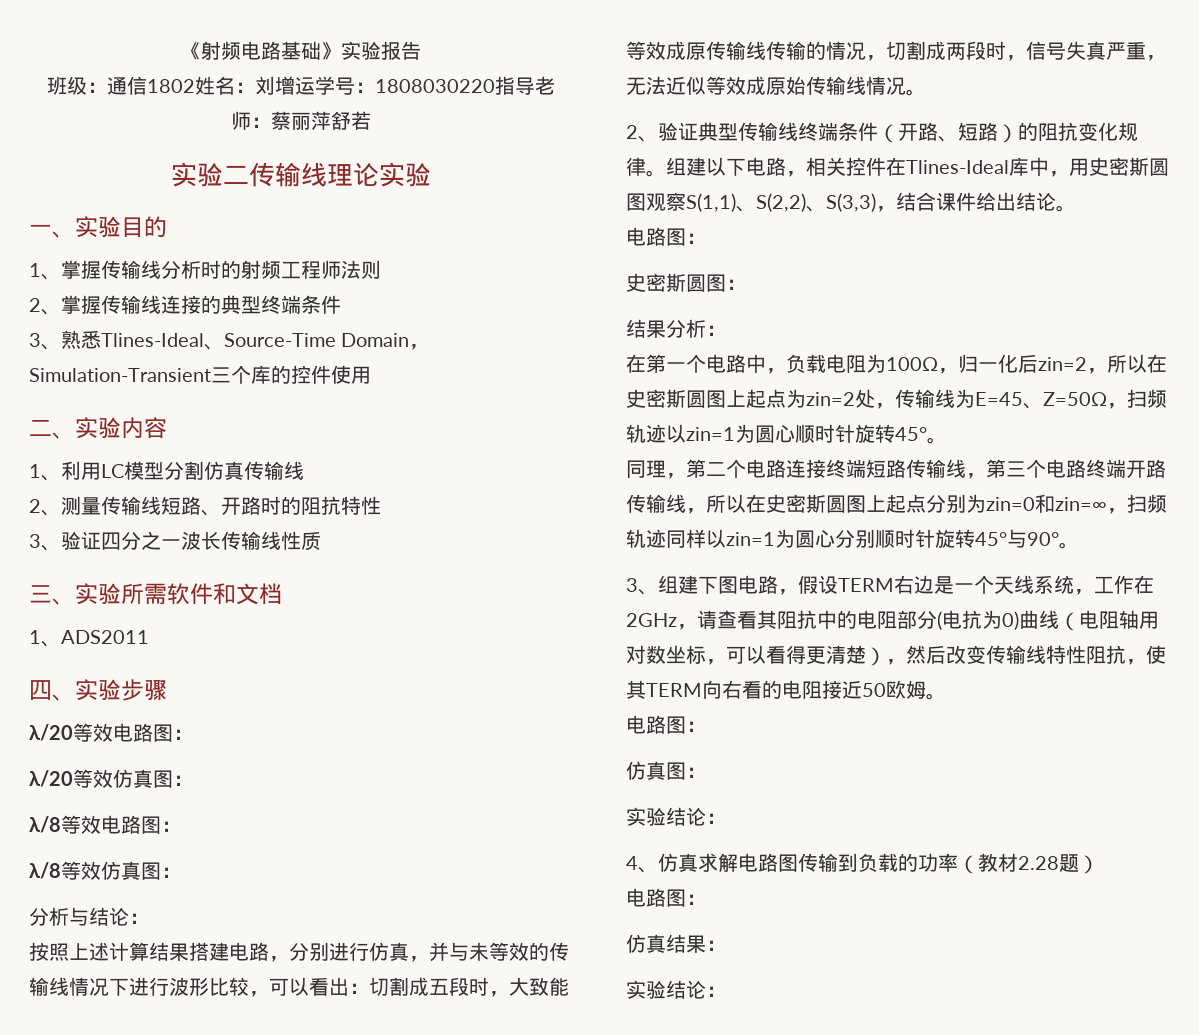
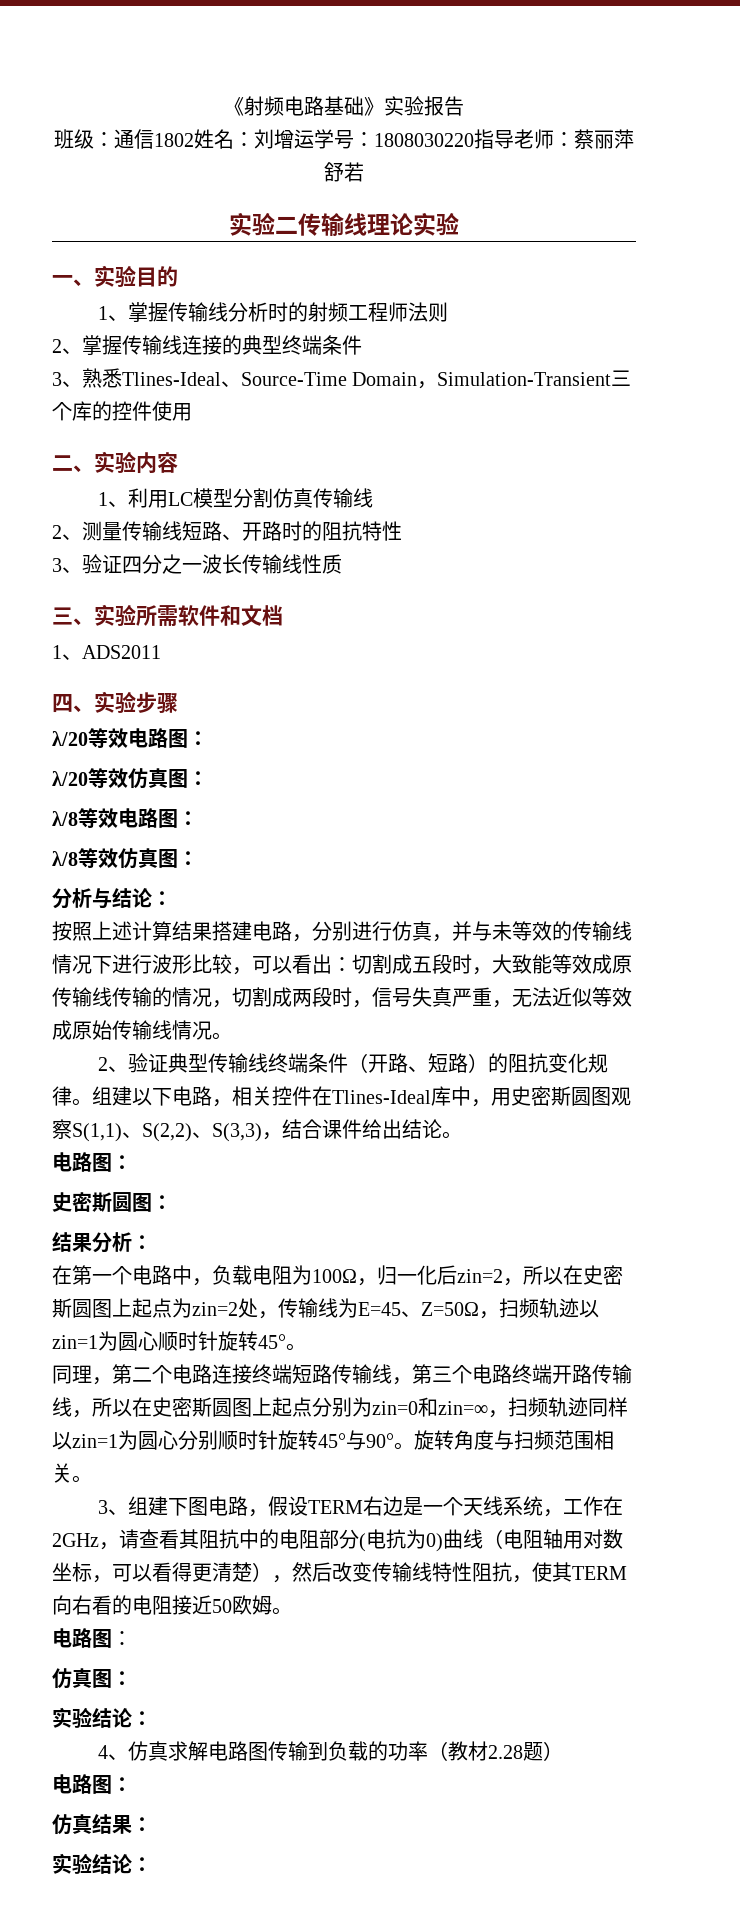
(1079, 545) none -> [414,1430,614,1450] [52,1463,92,1483] 旋转角度与扫频范围相关。

